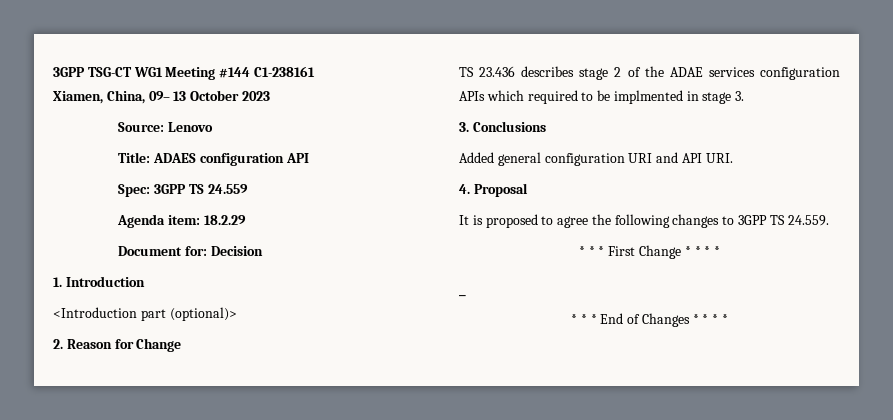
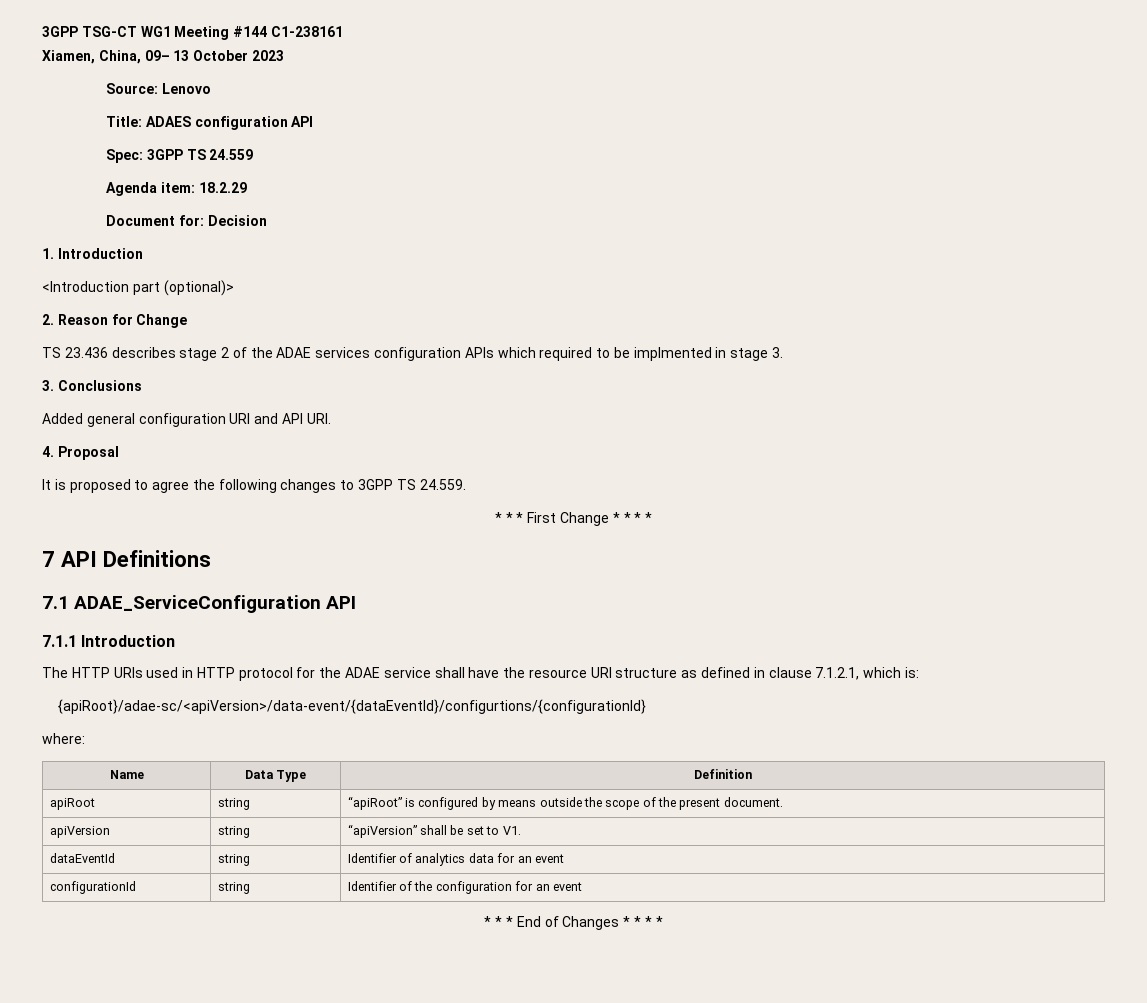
[459,294,466,297] _ -> [42,550,211,567] [42,595,357,613] [42,635,176,647] [42,667,919,681] [58,699,647,714] [42,733,85,744] [109,770,144,779] [244,770,307,782] [693,769,752,779] [49,798,95,810] [217,798,250,810] [347,796,783,810] [49,826,110,838] [217,826,250,838] [347,824,521,838] [49,853,115,863] [217,854,250,866] [347,853,564,866] [49,881,136,894] [217,882,250,894] [347,881,582,894] 7 API Definitions // 7.1 ADAE_ServiceConfiguration API // 7.1.1 Introduction // The HTTP URIs used in HTTP protocol for the ADAE service shall have the resource URI structure as defined in clause 7.1.2.1, which is: // {apiRoot}/adae-sc/<apiVersion>/data-event/{dataEventId}/configurtions/{configurationId} // where: // Name | Data Type | Definition // apiRoot | string | “apiRoot” is configured by means outside the scope of the present document. // apiVersion | string | “apiVersion” shall be set to V1. // dataEventId | string | Identifier of analytics data for an event // configurationId | string | Identifier of the configuration for an event

